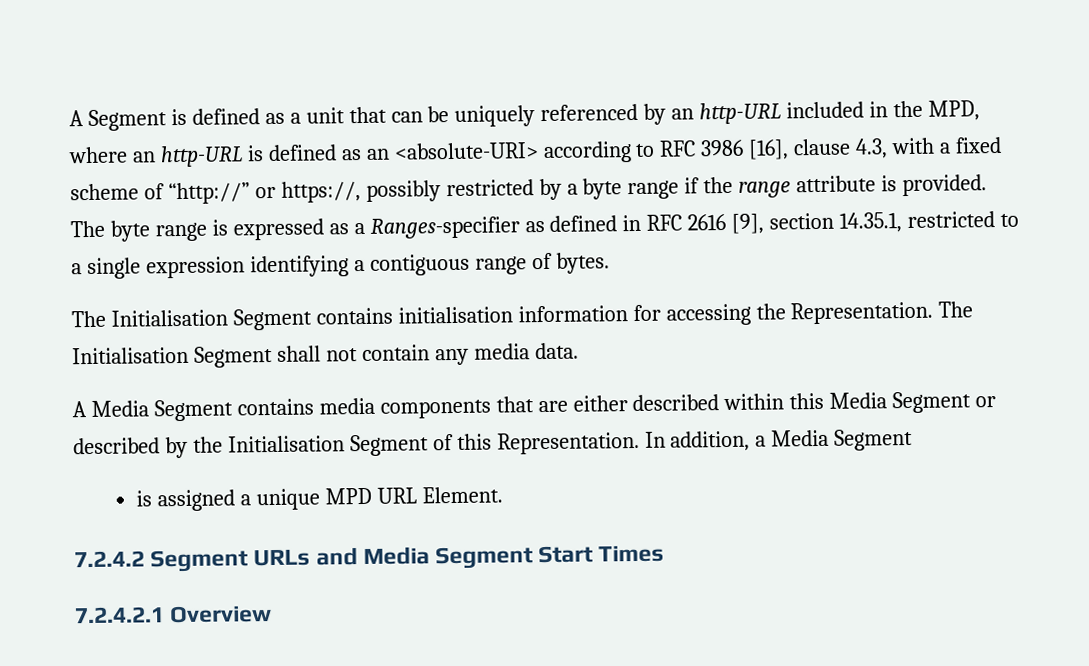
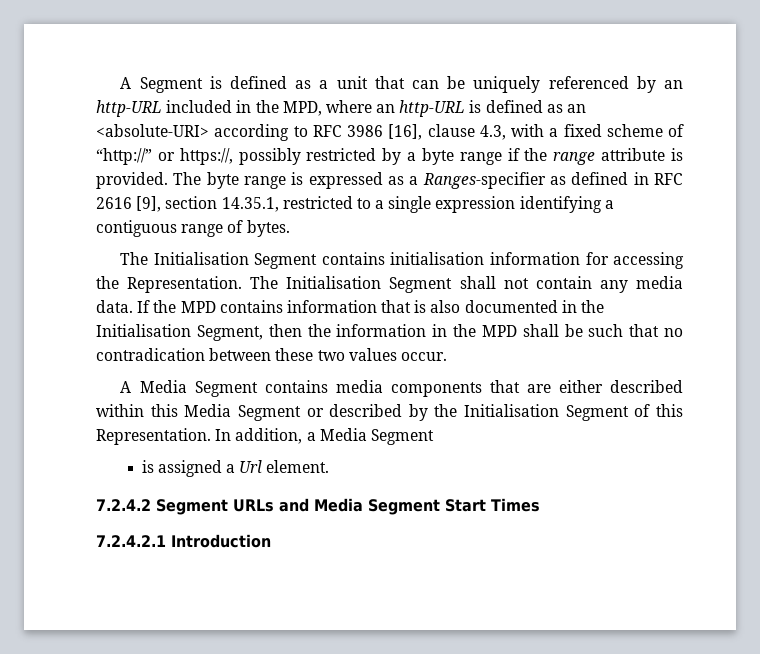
(579, 351) none -> [137,300,605,313] [96,324,683,341] [96,348,447,361] If the MPD contains information that is also documented in the Initialisation Segment, then the information in the MPD shall be such that no contradication between these two values occur.
[255,486,503,511] unique MPD URL Element. -> [239,460,330,473] Url element.
[169,605,273,624] Overview -> [171,534,271,548] Introduction

